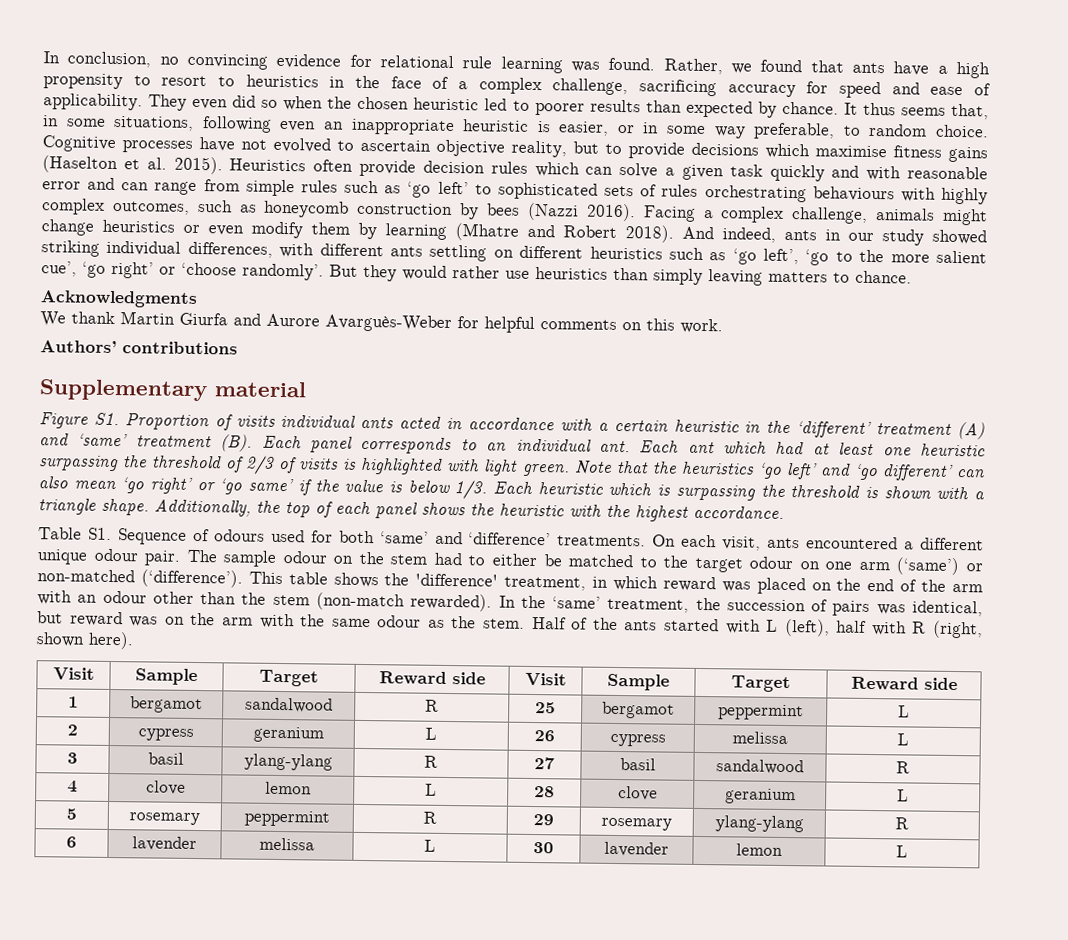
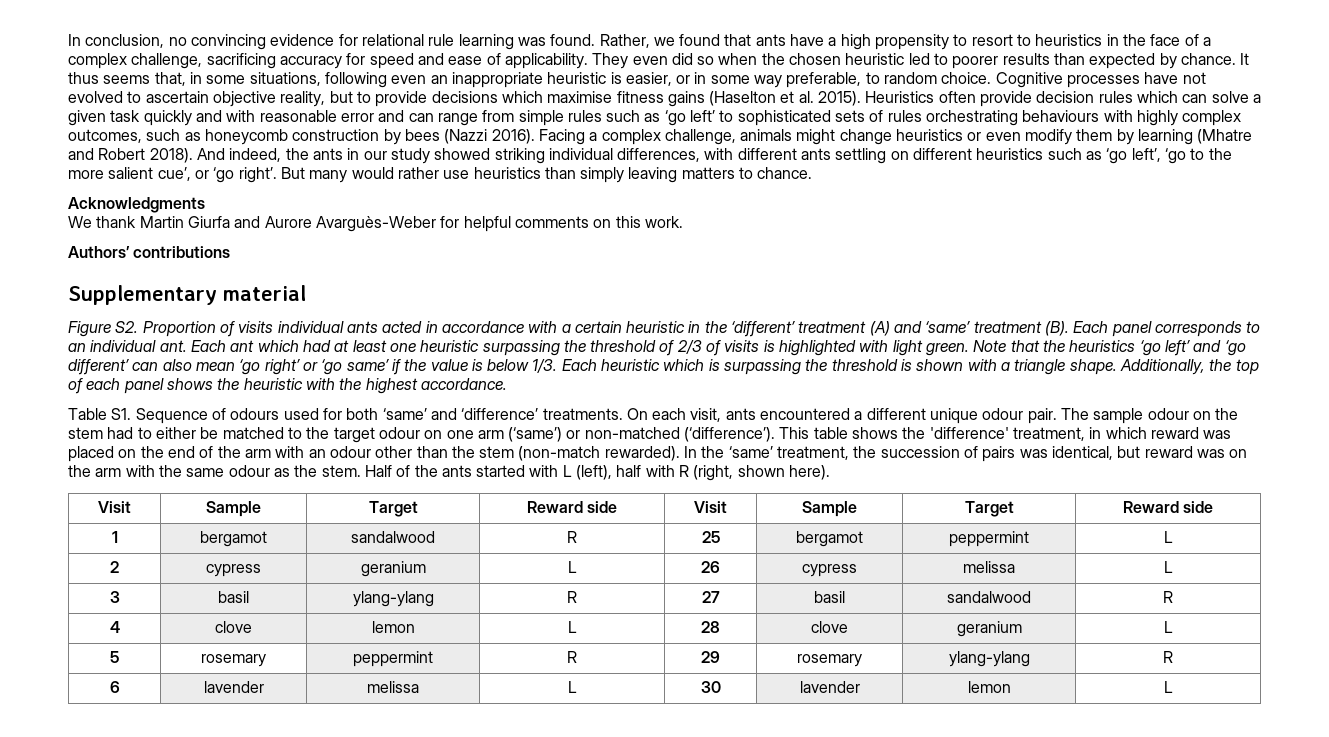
(776, 235) none -> [285,148,309,160] the
[82,261,397,282] ‘go right’ or ‘choose randomly’. But they -> [194,167,348,183] or ‘go right’. But many
[93,412,119,426] S1. -> [115,321,139,333] S2.

